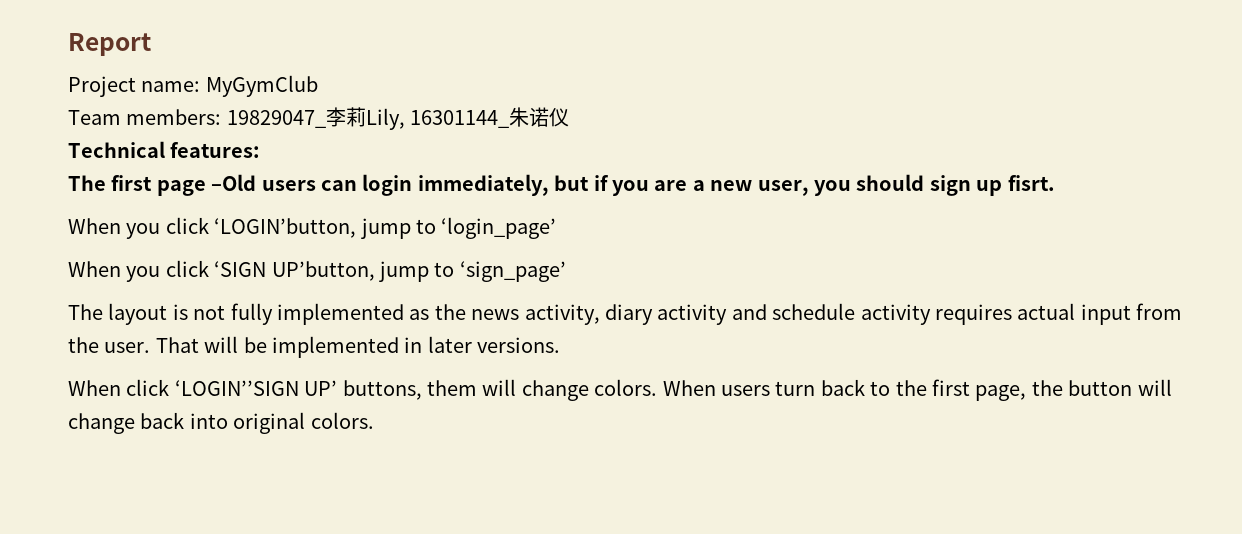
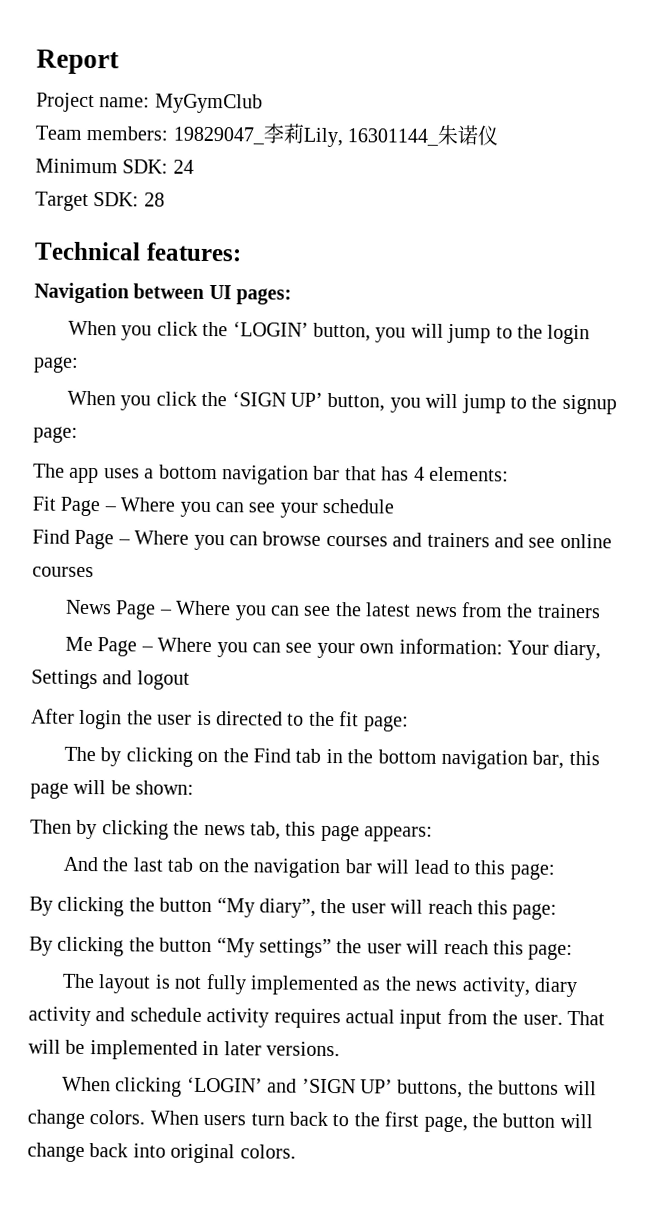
[68,141,261,158] [68,174,1055,196] [68,217,557,239] [68,260,566,282] Technical features: // The first page –Old users can login immediately, but if you are a new user, you should sign up fisrt. // When you click ‘LOGIN’button, jump to ‘login_page’ // When you click ‘SIGN UP’button, jump to ‘sign_page’ -> [35,158,194,174] [35,191,165,211] [34,241,242,262] [34,282,293,305] [68,320,591,345] [33,356,79,373] [67,390,617,415] [33,426,78,443] [33,463,509,485] [32,496,395,518] [32,529,612,551] [32,566,94,578] [65,599,601,621] [65,636,602,661] [31,669,190,690] [31,708,409,732] [64,746,600,770] [30,779,195,799] [30,819,434,842] [63,856,555,880] [29,896,558,920] [29,936,574,961] Minimum SDK: 24 // Target SDK: 28 // Technical features: // Navigation between UI pages: // When you click the ‘LOGIN’ button, you will jump to the login page: // When you click the ‘SIGN UP’ button, you will jump to the signup page: // The app uses a bottom navigation bar that has 4 elements: // Fit Page – Where you can see your schedule // Find Page – Where you can browse courses and trainers and see online courses // News Page – Where you can see the latest news from the trainers // Me Page – Where you can see your own information: Your diary, Settings and logout // After login the user is directed to the fit page: // The by clicking on the Find tab in the bottom navigation bar, this page will be shown: // Then by clicking the news tab, this page appears: // And the last tab on the navigation bar will lead to this page: // By clicking the button “My diary”, the user will reach this page: // By clicking the button “My settings” the user will reach this page:
[126,379,477,400] click ‘LOGIN’’SIGN UP’ buttons, them -> [115,1076,560,1099] clicking ‘LOGIN’ and ’SIGN UP’ buttons, the buttons

